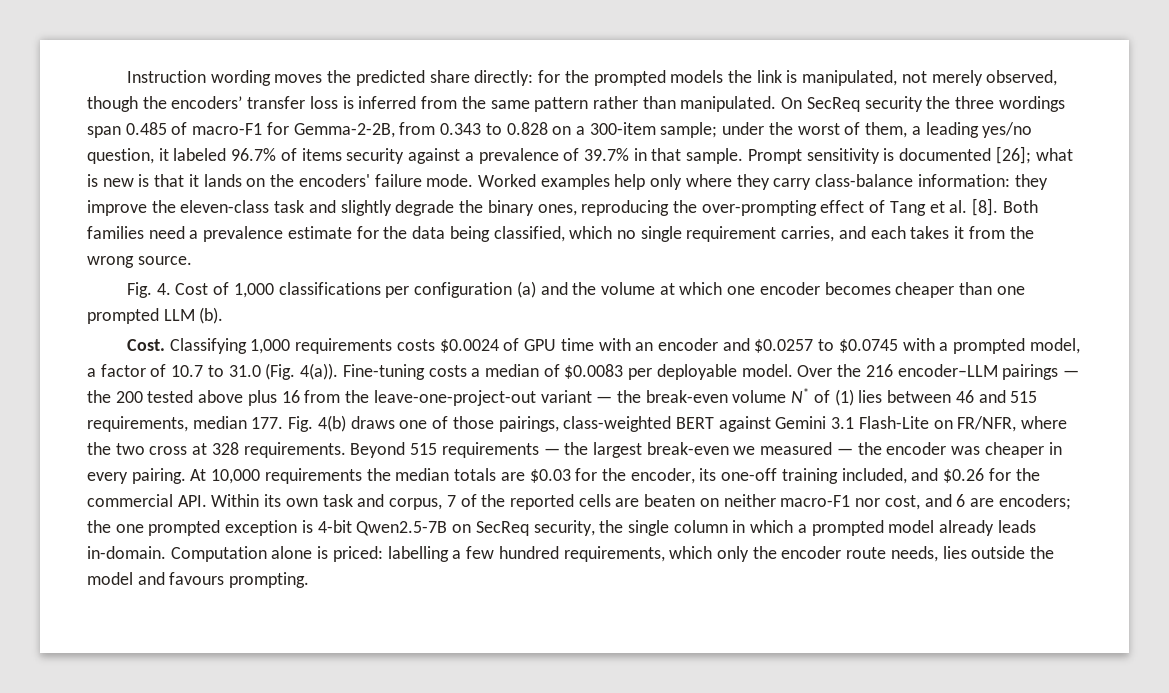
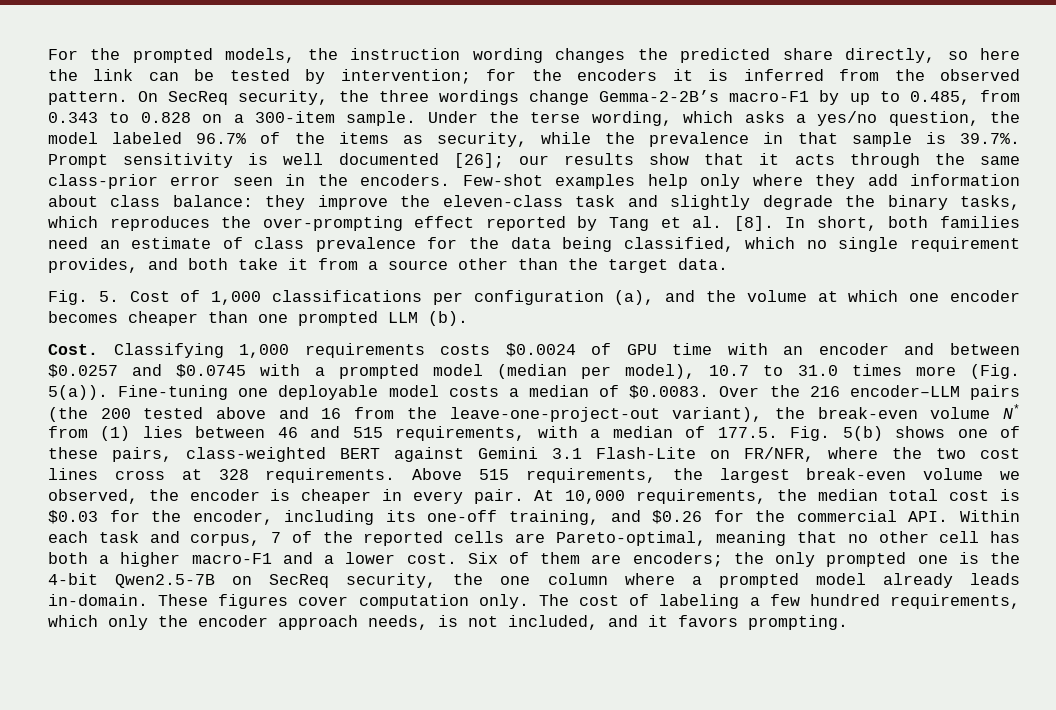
[127,70,1058,86] [87,96,777,112] Instruction wording moves the predicted share directly: for the prompted models the link is manipulated, not merely observed, though the encoders’ transfer loss is inferred from the same pattern rather than manipulated. -> [48,48,1020,63] [48,69,1021,84] [48,91,128,105] For the prompted models, the instruction wording changes the predicted share directly, so here the link can be tested by intervention; for the encoders it is inferred from the observed pattern.
[864,96,923,112] security -> [238,90,329,105] security,
[87,122,395,138] span 0.485 of macro-F1 for Gemma-2-2B, -> [529,90,970,105] change Gemma-2-2B’s macro-F1 by up to 0.485,
[660,122,1033,138] [87,148,744,164] sample; under the worst of them, a leading yes/no question, it labeled 96.7% of items security against a prevalence of 39.7% in that sample. -> [346,111,1020,126] [48,132,1020,147] sample. Under the terse wording, which asks a yes/no question, the model labeled 96.7% of the items as security, while the prevalence in that sample is 39.7%.
(895, 154) none -> [283,153,324,165] well
[1035,148,1073,161] [87,174,536,187] what is new is that it lands on the encoders' failure mode. Worked -> [518,153,1020,168] [48,174,543,189] our results show that it acts through the same class-prior error seen in the encoders. Few-shot
[773,174,1010,190] carry class-balance information: -> [867,174,1020,186] [48,195,253,207] add information about class balance:
[537,200,670,216] ones, reproducing -> [959,195,1020,210] [48,216,210,231] tasks, which reproduces
[869,200,886,213] of -> [485,216,598,231] reported by
[1002,200,1038,213] [87,226,352,242] Both families need a prevalence estimate -> [785,216,1020,231] [48,237,416,252] In short, both families need an estimate of class prevalence
[781,226,1034,242] [87,256,192,268] [127,282,171,298] carries, and each takes it from the wrong source. // Fig. 4. -> [48,258,728,273] [48,290,119,305] provides, and both take it from a source other than the target data. // Fig. 5.
[516,281,536,298] (a) -> [614,290,655,305] (a),
[754,339,835,353] $0.0257 to -> [950,343,1021,355] [48,364,163,378] between $0.0257 and
[1029,338,1080,354] [87,363,793,380] model, a factor of 10.7 to 31.0 (Fig. 4(a)). Fine-tuning costs a median of $0.0083 per deployable model. -> [432,364,1020,379] [48,385,710,400] model (median per model), 10.7 to 31.0 times more (Fig. 5(a)). Fine-tuning one deployable model costs a median of $0.0083.
[1002,364,1079,380] [87,390,111,403] pairings — the -> [969,385,1020,400] [48,407,88,422] pairs (the
[247,390,277,406] plus -> [278,407,309,419] and
[540,390,613,403] variant — -> [672,407,763,422] variant),
[813,390,830,403] of -> [48,426,88,438] from
[192,415,559,432] median 177. Fig. 4(b) draws one of those pairings, -> [537,426,1021,441] [48,447,172,462] with a median of 177.5. Fig. 5(b) shows one of these pairs,
(145, 449) none -> [980,448,1020,459] [48,468,98,480] cost lines
[350,442,981,458] Beyond 515 requirements — the largest break-even we measured — the encoder was -> [412,468,1021,483] [48,489,291,504] Above 515 requirements, the largest break-even volume we observed, the encoder is
[131,468,186,484] pairing. -> [473,489,524,504] pair.
[264,468,362,484] requirements -> [636,489,766,504] requirements,
[454,468,525,481] totals are -> [888,489,1020,501] total cost is
(695, 476) none -> [284,510,375,525] including
[781,468,907,484] training included, -> [509,510,599,525] training,
[264,494,318,507] its own -> [48,531,88,543] each
[644,494,1071,510] [87,520,313,536] beaten on neither macro-F1 nor cost, and 6 are encoders; the one prompted exception is -> [555,531,1020,546] [48,552,1020,567] Pareto-optimal, meaning that no other cell has both a higher macro-F1 and a lower cost. Six of them are encoders; the only prompted one is the
[627,520,794,536] single column in which -> [500,573,675,585] one column where
[170,546,449,562] Computation alone is priced: labelling -> [158,594,740,609] These figures cover computation only. The cost of labeling
[846,546,1055,562] [87,572,225,585] route needs, lies outside the model and favours -> [278,615,738,630] approach needs, is not included, and it favors

